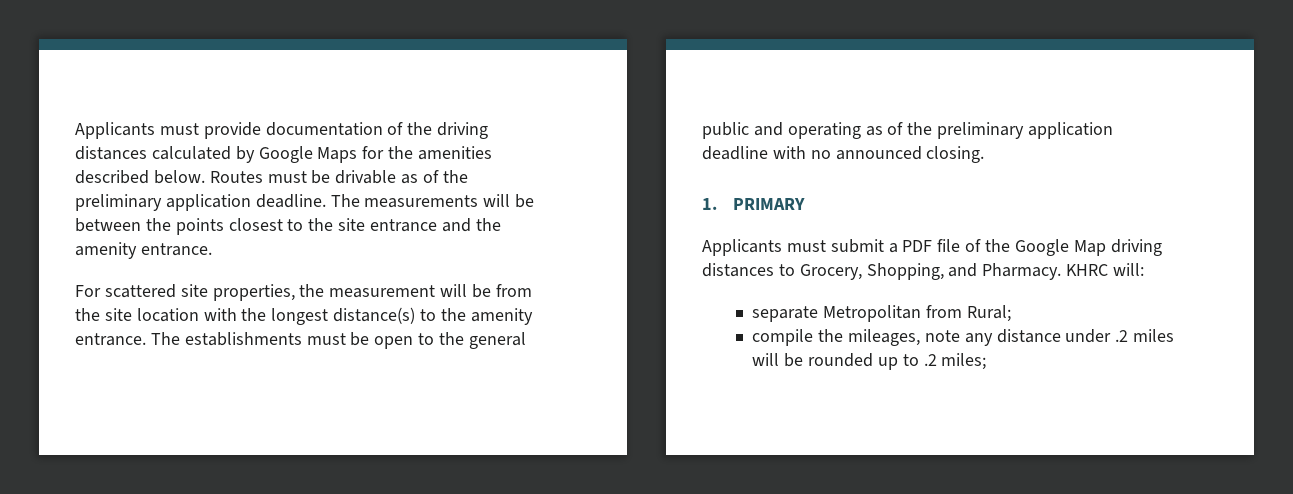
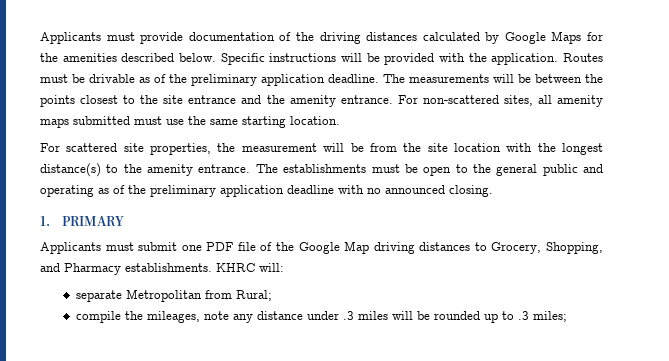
(205, 177) none -> [220,53,559,65] Specific instructions will be provided with the application.
(212, 249) none -> [397,95,603,107] [40,116,340,128] For non-scattered sites, all amenity maps submitted must use the same starting location.
[888,243,898,253] a -> [181,245,202,251] one
[982,263,1062,280] Pharmacy. -> [64,263,212,275] Pharmacy establishments.
[1115,330,1129,342] .2 -> [343,311,355,320] .3
[923,354,937,366] .2 -> [518,311,530,320] .3

